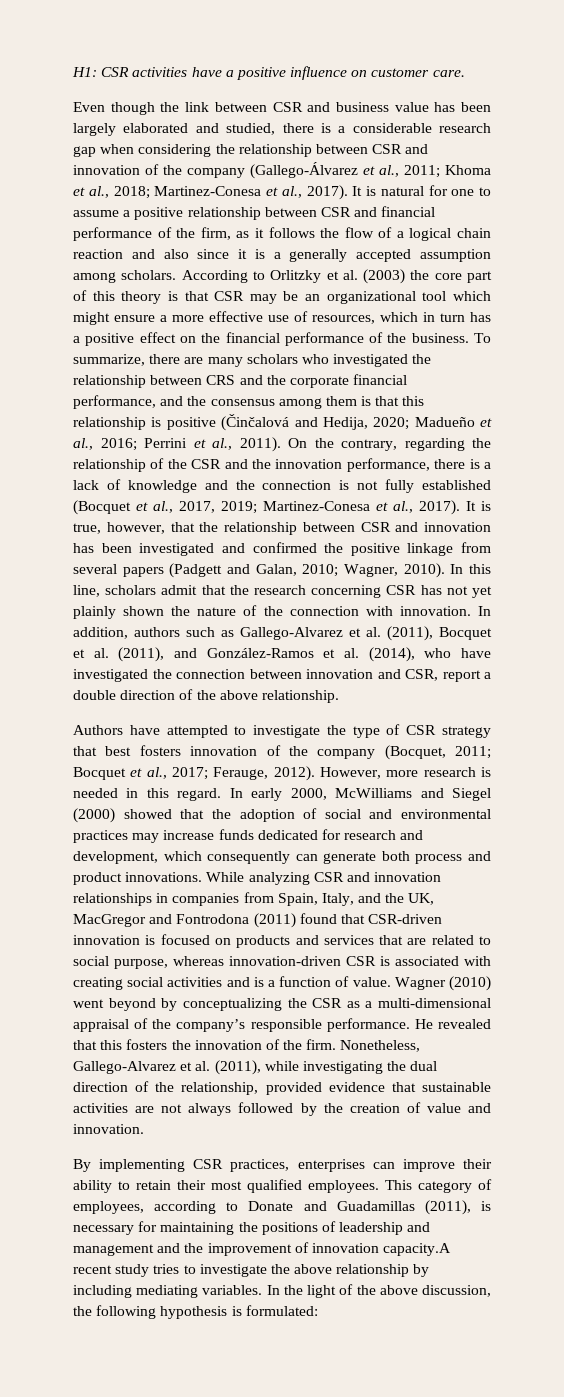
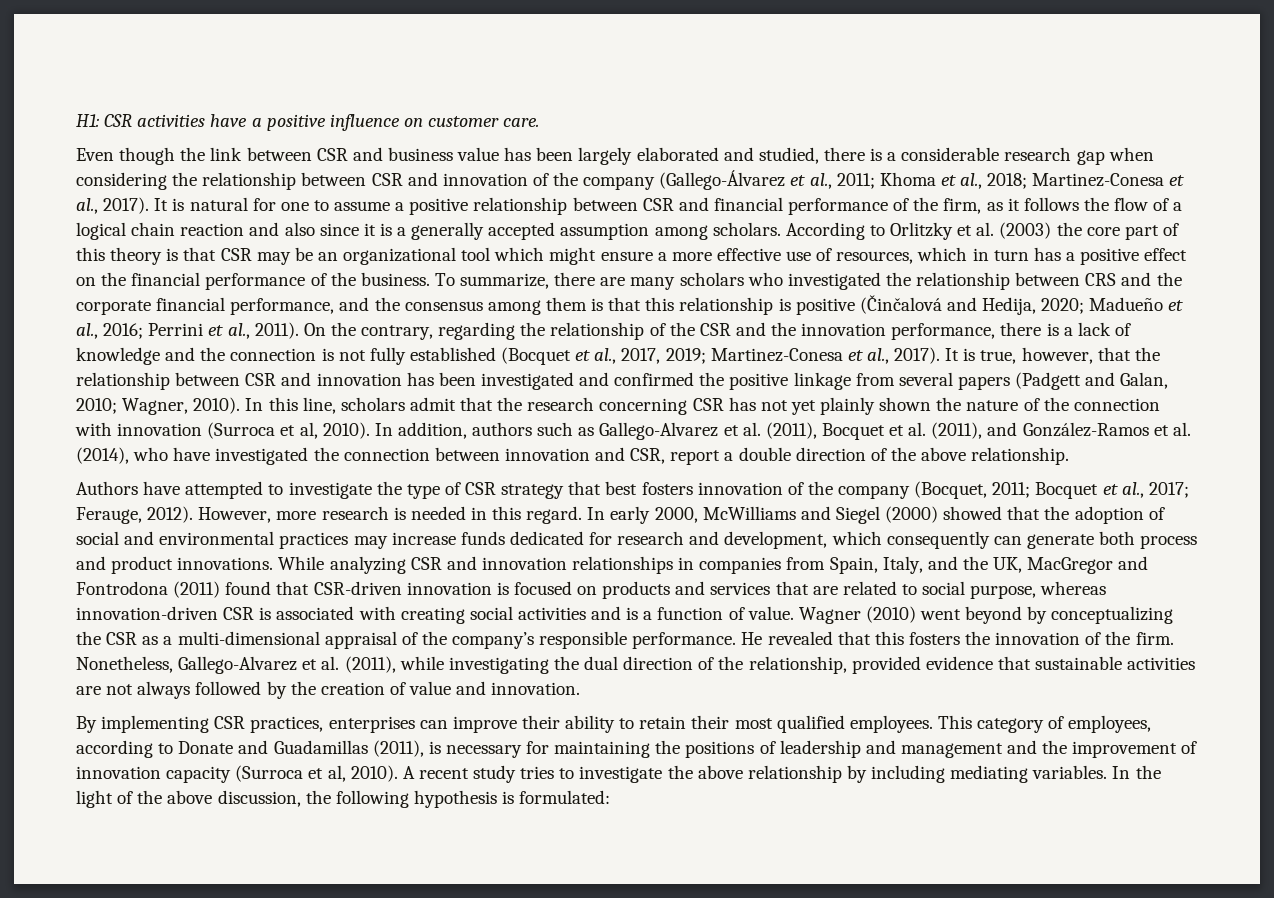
[399,606,471,616] innovation. -> [117,422,370,439] innovation (Surroca et al, 2010).
[383,1243,452,1256] capacity.A -> [166,765,415,783] capacity (Surroca et al, 2010). A

